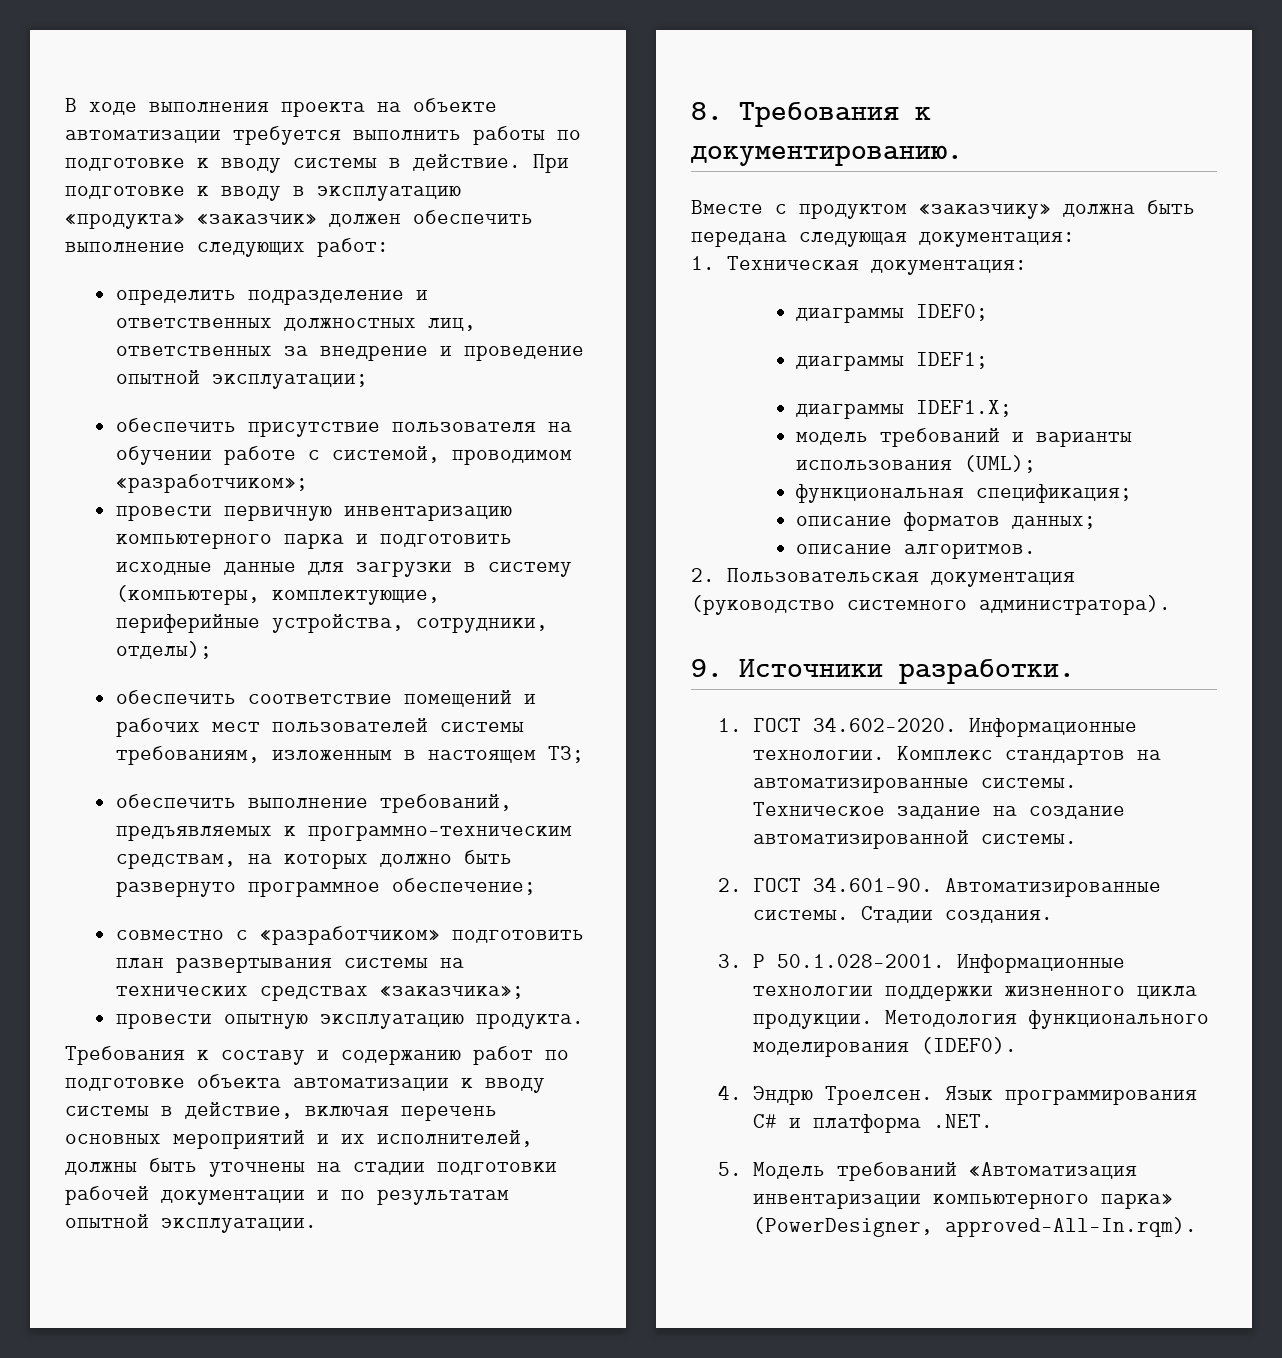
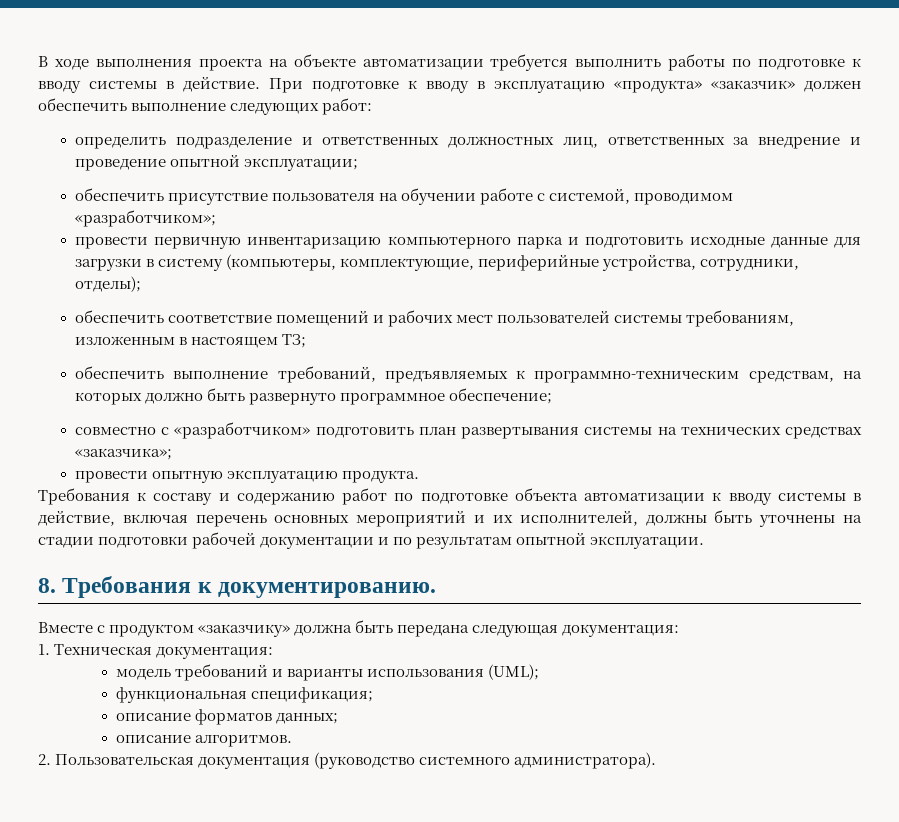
[795,304,988,323] [795,352,988,371] [795,400,1012,419] // диаграммы IDEF0; // диаграммы IDEF1; // диаграммы IDEF1.X; -> (274, 652) none
[691,659,1075,684] [718,717,1137,737] [752,746,1161,765] [752,777,1077,793] [752,802,1125,819] [752,830,1077,849] [718,877,1161,897] [752,906,1053,923] [718,954,1125,973] [752,985,1197,1001] [752,1010,1209,1029] [752,1037,1017,1057] [718,1085,1197,1105] [752,1114,993,1133] [718,1162,1137,1181] [752,1193,1173,1209] [752,1217,1197,1237] // 9. Источники разработки. // 1. ГОСТ 34.602-2020. Информационные технологии. Комплекс стандартов на автоматизированные системы. Техническое задание на создание автоматизированной системы. // 2. ГОСТ 34.601-90. Автоматизированные системы. Стадии создания. // 3. Р 50.1.028-2001. Информационные технологии поддержки жизненного цикла продукции. Методология функционального моделирования (IDEF0). // 4. Эндрю Троелсен. Язык программирования C# и платформа .NET. // 5. Модель требований «Автоматизация инвентаризации компьютерного парка» (PowerDesigner, approved-All-In.rqm). -> (657, 760) none

